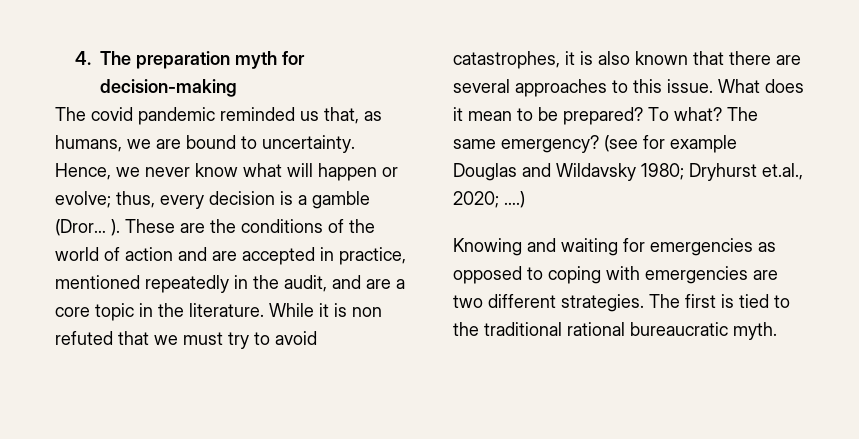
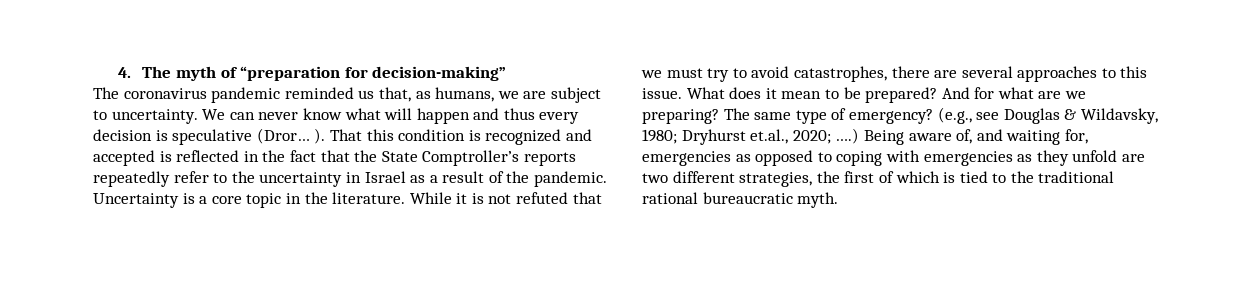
[136,51,306,69] [100,79,238,97] [55,107,133,121] preparation myth for decision-making // The covid -> [176,66,507,81] [93,87,207,99] myth of “preparation for decision-making” // The coronavirus
[186,135,236,149] bound -> [550,87,601,103] subject
[55,163,140,180] Hence, we -> [202,109,255,120] We can
[382,167,398,177] [55,191,370,209] [55,219,375,236] [55,247,406,265] [55,275,391,293] or evolve; thus, every decision is a gamble (Dror… ). These are the conditions of the world of action and are accepted in practice, mentioned repeatedly in the audit, and are -> [473,108,580,124] [93,128,592,145] [93,150,576,166] [93,171,608,187] [93,193,195,208] and thus every decision is speculative (Dror… ). That this condition is recognized and accepted is reflected in the fact that the State Comptroller’s reports repeatedly refer to the uncertainty in Israel as a result of the pandemic. Uncertainty is
[352,307,382,317] non -> [488,194,512,204] not
[565,51,724,65] it is also known that -> (887, 74) none
[648,107,758,121] [453,135,737,153] [453,163,636,181] To what? The same emergency? (see for example Douglas and Wildavsky -> [941,87,1087,99] [642,107,1158,124] And for what are we preparing? The same type of emergency? (e.g., see Douglas & Wildavsky,
[453,238,522,256] // Knowing -> [863,129,973,145] Being aware of,
[623,238,645,252] for -> [1064,129,1088,144] for,
[753,270,778,280] [453,294,716,312] are two different strategies. The first -> [1017,150,1145,166] [642,171,940,187] as they unfold are two different strategies, the first of which

